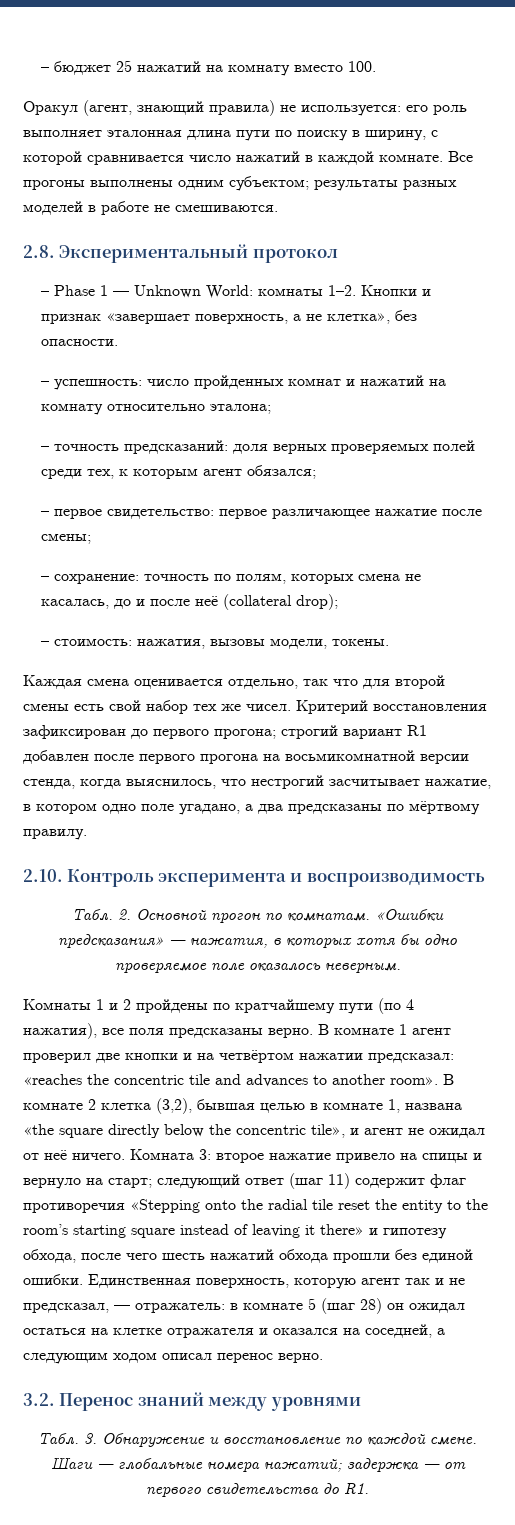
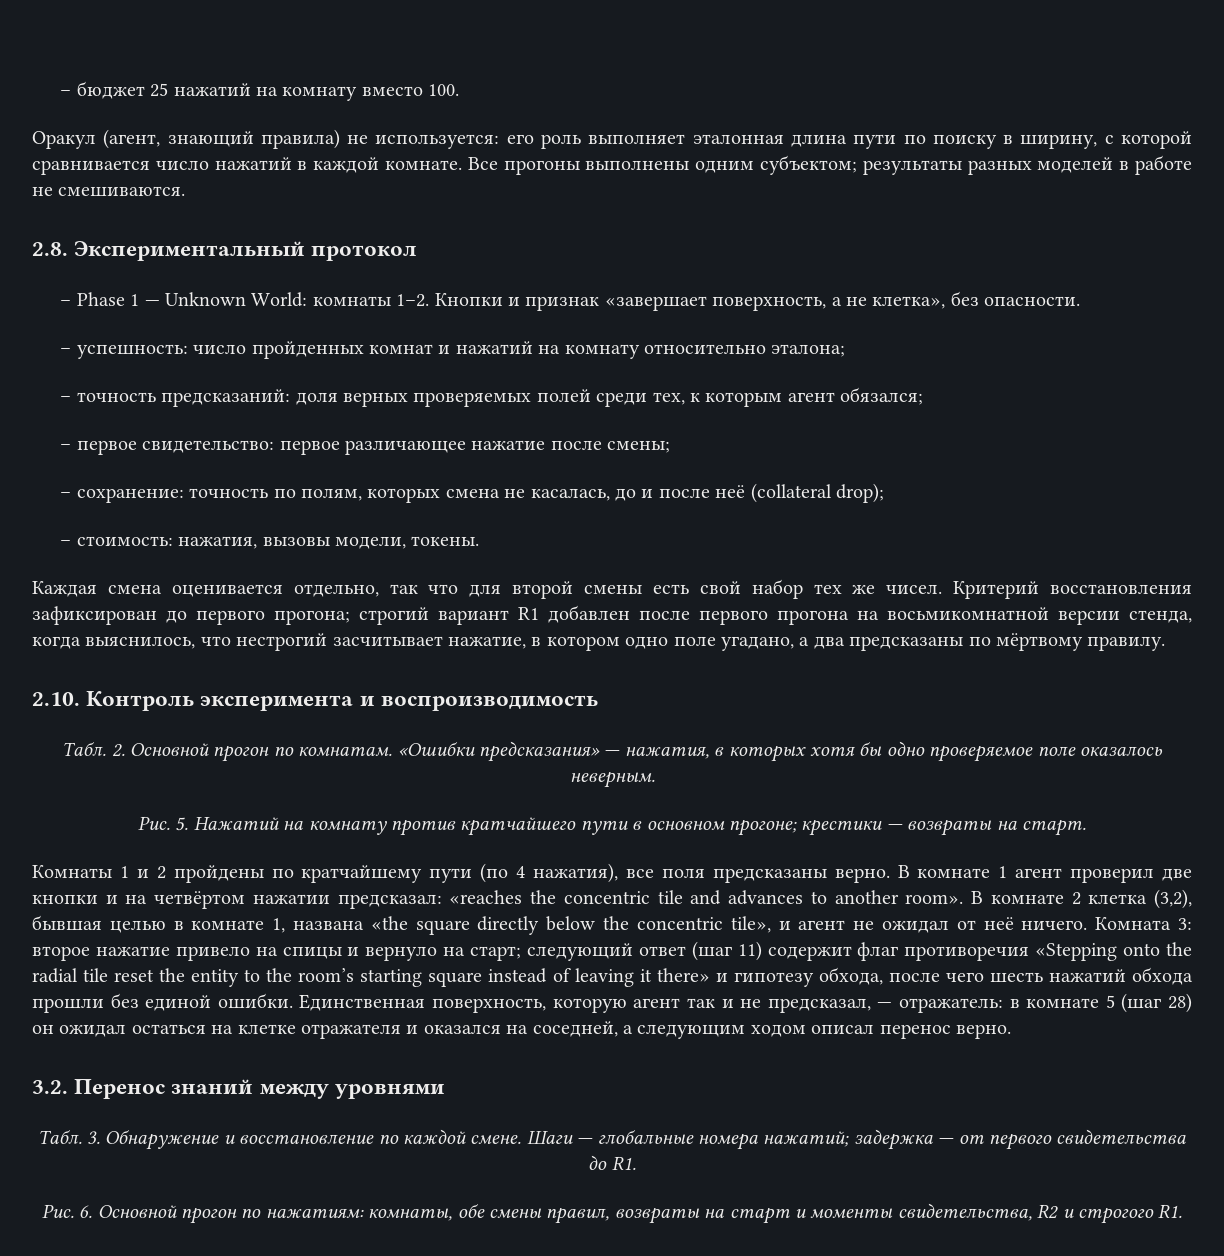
(401, 968) none -> [138,816,1086,836] // Рис. 5. Нажатий на комнату против кратчайшего пути в основном прогоне; крестики — возвраты на старт.
(369, 1488) none -> [41,1203,1183,1224] // Рис. 6. Основной прогон по нажатиям: комнаты, обе смены правил, возвраты на старт и моменты свидетельства, R2 и строгого R1.

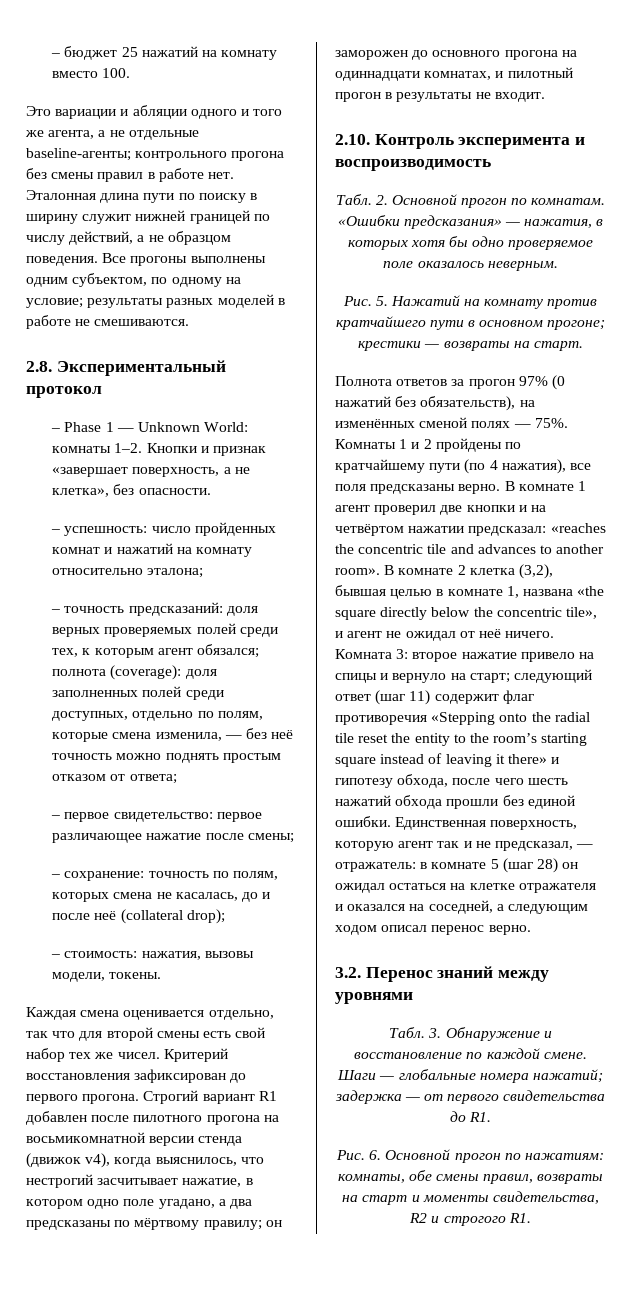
[32,129,784,149] Оракул (агент, знающий правила) не используется: его роль выполняет эталонная -> [26,105,283,119] [25,130,199,140] [26,148,285,161] [26,168,234,182] [26,190,96,200] Это вариации и абляции одного и того же агента, а не отдельные baseline-агенты; контрольного прогона без смены правил в работе нет. Эталонная
[1020,131,1192,149] [32,155,857,175] ширину, с которой сравнивается число нажатий в каждой комнате. Все прогоны выполнены одним субъектом; -> [26,210,270,224] [26,231,231,245] [26,253,266,266] [26,273,241,287] [26,298,83,308] ширину служит нижней границей по числу действий, а не образцом поведения. Все прогоны выполнены одним субъектом, по одному на условие;
(924, 396) none -> [52,665,217,680] [52,686,224,700] [52,711,263,721] [52,728,294,742] [52,753,281,763] [52,774,177,784] полнота (coverage): доля заполненных полей среди доступных, отдельно по полям, которые смена изменила, — без неё точность можно поднять простым отказом от ответа;
[274,607,429,625] прогона; строгий -> [82,1090,199,1104] прогона. Строгий
[699,610,768,625] первого -> [133,1115,203,1122] пилотного
[1129,610,1192,623] стенда, -> [198,1136,243,1146] [26,1153,111,1168] стенда (движок v4),
[1087,636,1166,651] правилу. -> [203,1220,282,1230] [335,50,577,60] [335,67,573,81] [335,92,545,102] правилу; он заморожен до основного прогона на одиннадцати комнатах, и пилотный прогон в результаты не входит.
(1086, 827) none -> [335,375,565,390] [335,396,535,411] [335,417,568,428] Полнота ответов за прогон 97% (0 нажатий без обязательств), на изменённых сменой полях — 75%.

